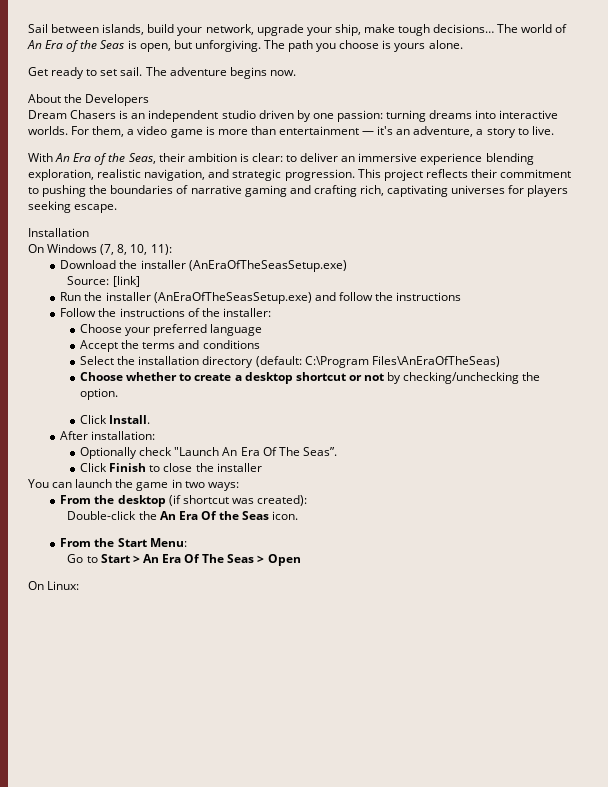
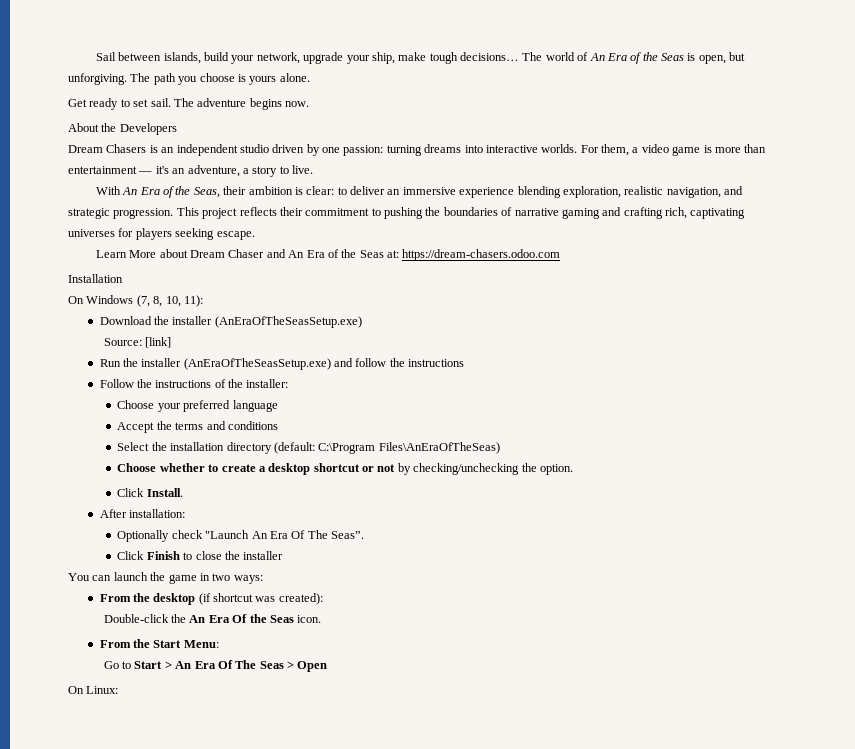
(118, 208) none -> [95,249,561,261] // Learn More about Dream Chaser and An Era of the Seas at: https://dream-chasers.odoo.com

